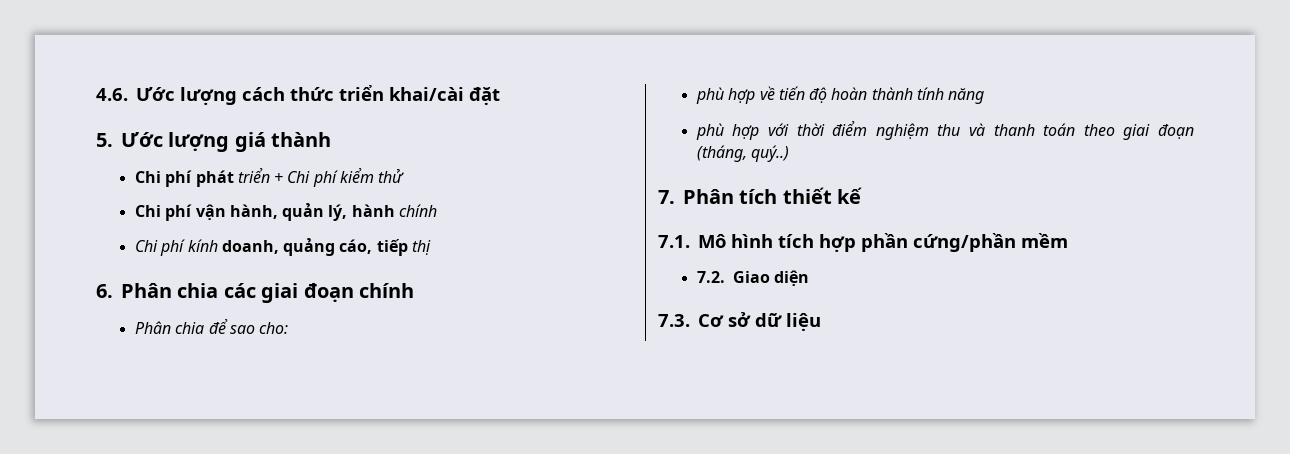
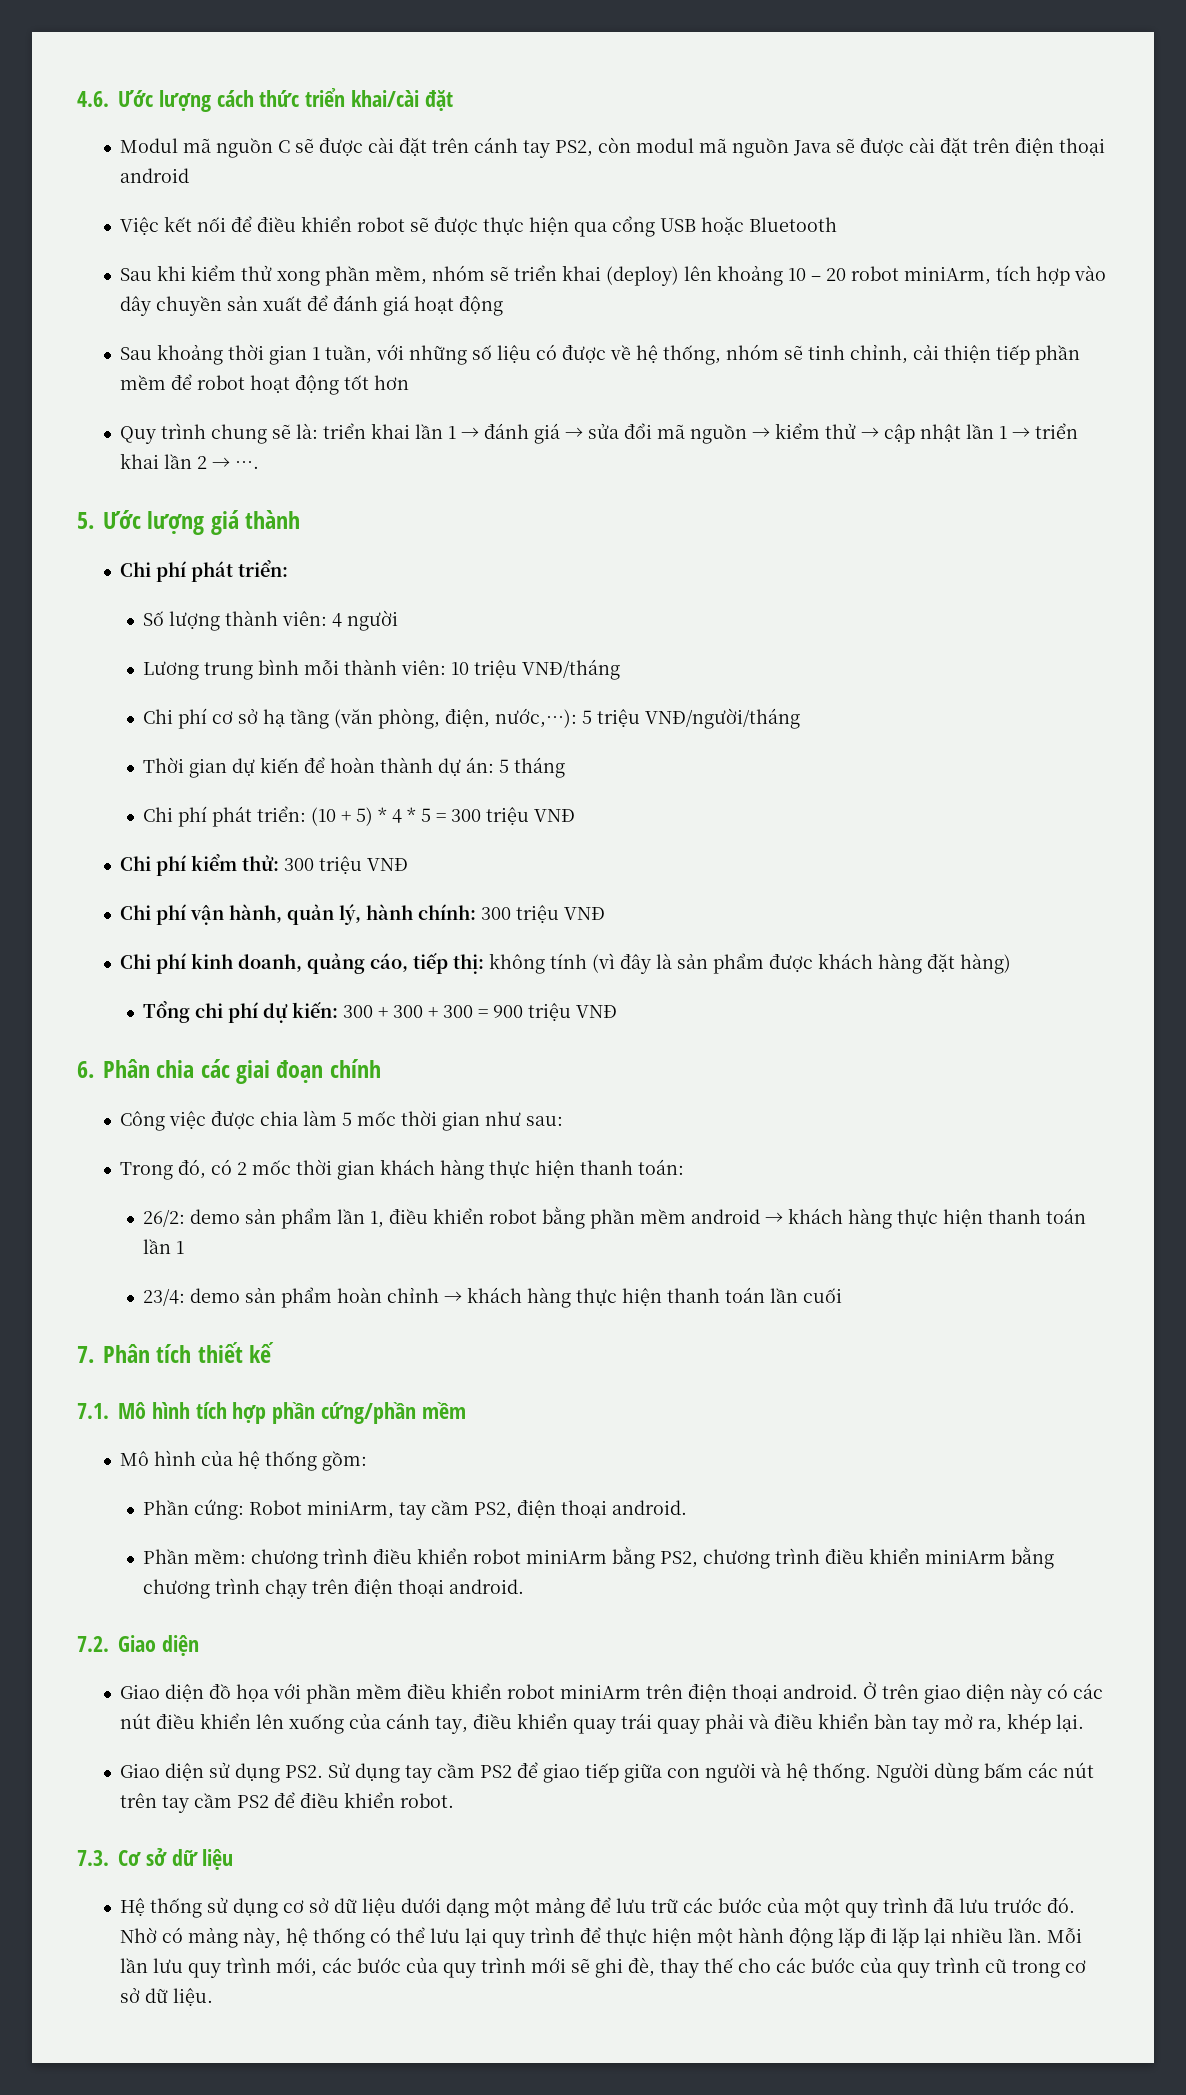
(500, 96) none -> [119,137,1105,158] [119,168,189,183] [119,216,837,237] [119,265,1106,286] [119,295,503,316] [119,344,1080,365] [119,374,409,395] [119,423,1078,444] [119,453,259,469] // Modul mã nguồn C sẽ được cài đặt trên cánh tay PS2, còn modul mã nguồn Java sẽ được cài đặt trên điện thoại android // Việc kết nối để điều khiển robot sẽ được thực hiện qua cổng USB hoặc Bluetooth // Sau khi kiểm thử xong phần mềm, nhóm sẽ triển khai (deploy) lên khoảng 10 – 20 robot miniArm, tích hợp vào dây chuyền sản xuất để đánh giá hoạt động // Sau khoảng thời gian 1 tuần, với những số liệu có được về hệ thống, nhóm sẽ tinh chỉnh, cải thiện tiếp phần mềm để robot hoạt động tốt hơn // Quy trình chung sẽ là: triển khai lần 1 → đánh giá → sửa đổi mã nguồn → kiểm thử → cập nhật lần 1 → triển khai lần 2 → ….
[237,167,405,187] triển + Chi phí kiểm thử -> [237,559,288,577] [142,610,398,631] [142,659,620,680] [142,708,800,729] [142,757,565,778] [142,806,575,827] [119,853,408,876] triển: // Số lượng thành viên: 4 người // Lương trung bình mỗi thành viên: 10 triệu VNĐ/tháng // Chi phí cơ sở hạ tầng (văn phòng, điện, nước,…): 5 triệu VNĐ/người/tháng // Thời gian dự kiến để hoàn thành dự án: 5 tháng // Chi phí phát triển: (10 + 5) * 4 * 5 = 300 triệu VNĐ // Chi phí kiểm thử: 300 triệu VNĐ
[399,204,438,217] [134,239,218,256] chính // Chi phí kính -> [417,904,605,924] [119,953,233,974] chính: 300 triệu VNĐ // Chi phí kinh
[412,240,432,255] thị -> [452,953,1011,974] [142,1000,617,1023] thị: không tính (vì đây là sản phẩm được khách hàng đặt hàng) // Tổng chi phí dự kiến: 300 + 300 + 300 = 900 triệu VNĐ
[134,318,289,334] [695,86,985,104] [695,120,1194,140] [696,145,790,162] Phân chia để sao cho: // phù hợp về tiến độ hoàn thành tính năng // phù hợp với thời điểm nghiệm thu và thanh toán theo giai đoạn (tháng, quý..) -> [119,1110,563,1131] [119,1159,684,1180] [142,1206,1086,1229] [142,1239,184,1254] [142,1287,842,1308] Công việc được chia làm 5 mốc thời gian như sau: // Trong đó, có 2 mốc thời gian khách hàng thực hiện thanh toán: // 26/2: demo sản phẩm lần 1, điều khiển robot bằng phần mềm android → khách hàng thực hiện thanh toán lần 1 // 23/4: demo sản phẩm hoàn chỉnh → khách hàng thực hiện thanh toán lần cuối
[696,270,810,286] 7.2. Giao diện -> [119,1450,367,1471] [142,1499,687,1520] [142,1546,1054,1569] [142,1578,524,1599] [77,1635,199,1656] [119,1682,1103,1704] [119,1713,1084,1734] [119,1762,1094,1783] [119,1792,454,1813] Mô hình của hệ thống gồm: // Phần cứng: Robot miniArm, tay cầm PS2, điện thoại android. // Phần mềm: chương trình điều khiển robot miniArm bằng PS2, chương trình điều khiển miniArm bằng chương trình chạy trên điện thoại android. // 7.2. Giao diện // Giao diện đồ họa với phần mềm điều khiển robot miniArm trên điện thoại android. Ở trên giao diện này có các nút điều khiển lên xuống của cánh tay, điều khiển quay trái quay phải và điều khiển bàn tay mở ra, khép lại. // Giao diện sử dụng PS2. Sử dụng tay cầm PS2 để giao tiếp giữa con người và hệ thống. Người dùng bấm các nút trên tay cầm PS2 để điều khiển robot.
(821, 322) none -> [119,1897,1075,1918] [119,1927,1082,1948] [119,1957,1086,1978] [119,1987,213,2007] // Hệ thống sử dụng cơ sở dữ liệu dưới dạng một mảng để lưu trữ các bước của một quy trình đã lưu trước đó. Nhờ có mảng này, hệ thống có thể lưu lại quy trình để thực hiện một hành động lặp đi lặp lại nhiều lần. Mỗi lần lưu quy trình mới, các bước của quy trình mới sẽ ghi đè, thay thế cho các bước của quy trình cũ trong cơ sở dữ liệu.

